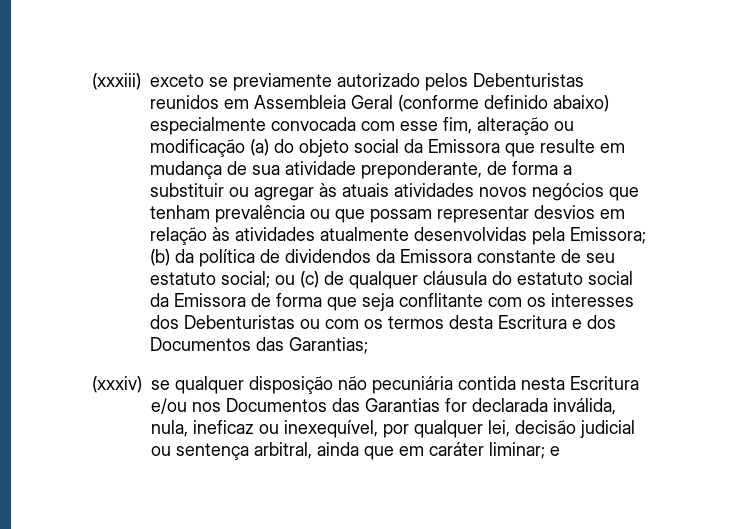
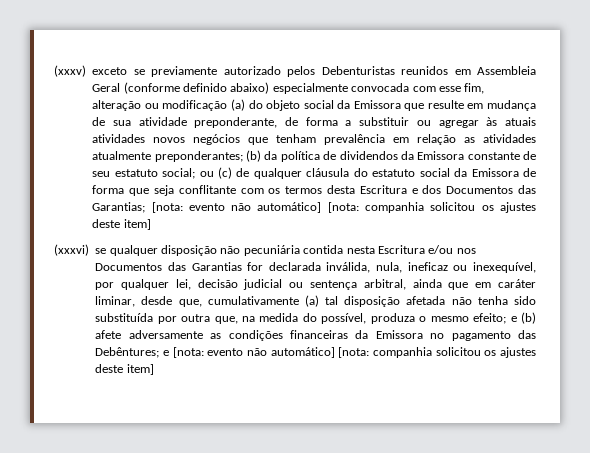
[92,73,141,90] (xxxiii) -> [54,65,86,77] (xxxv)
[310,205,595,223] ou que possam representar desvios -> (386, 139) none
[212,227,230,241] às -> [464,137,476,143] as
[414,227,646,245] desenvolvidas pela Emissora; -> [154,151,243,162] preponderantes;
[551,293,634,307] [150,315,383,329] interesses dos Debenturistas ou com os -> (281, 191) none
[92,376,142,393] // (xxxiv) -> [151,202,536,213] [92,219,151,230] [54,244,89,256] [nota: evento não automático] [nota: companhia solicitou os ajustes deste item] // (xxxvi)
[489,442,560,459] liminar; e -> [95,295,537,307] [95,312,536,324] [95,330,536,341] [95,347,536,358] [95,364,154,375] liminar, desde que, cumulativamente (a) tal disposição afetada não tenha sido substituída por outra que, na medida do possível, produza o mesmo efeito; e (b) afete adversamente as condições financeiras da Emissora no pagamento das Debêntures; e [nota: evento não automático] [nota: companhia solicitou os ajustes deste item]

